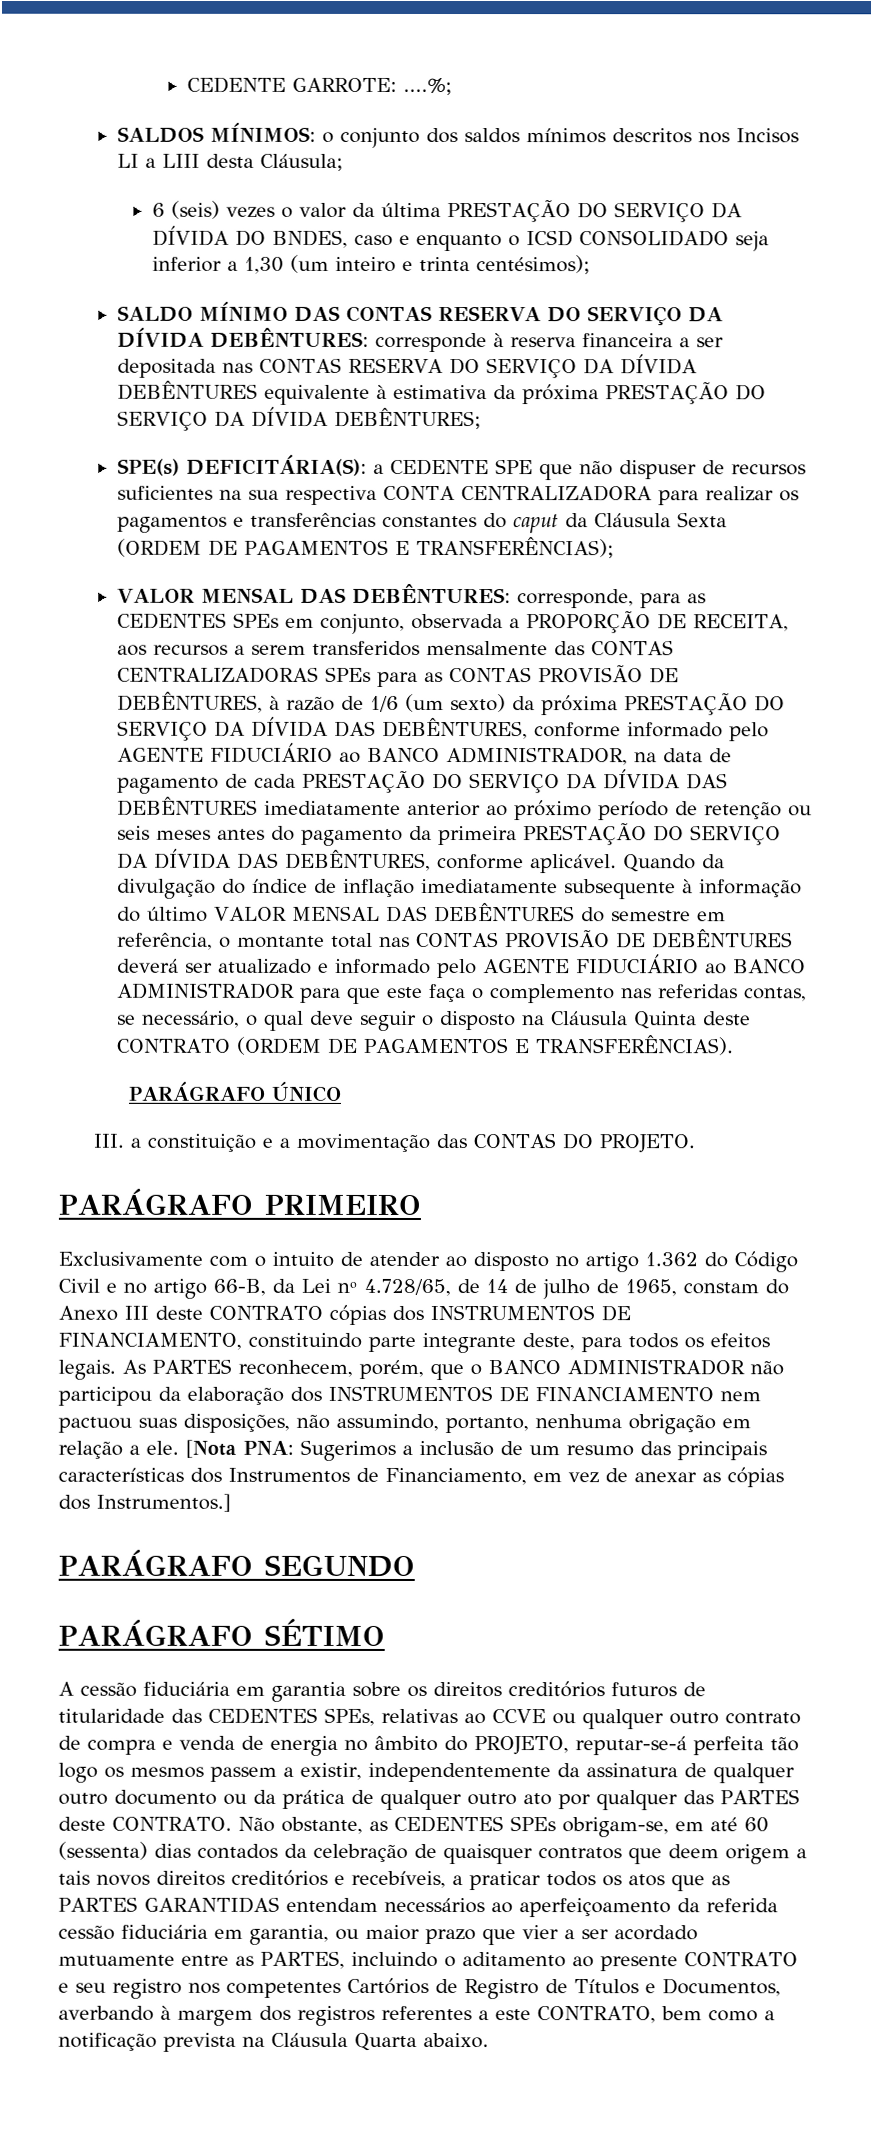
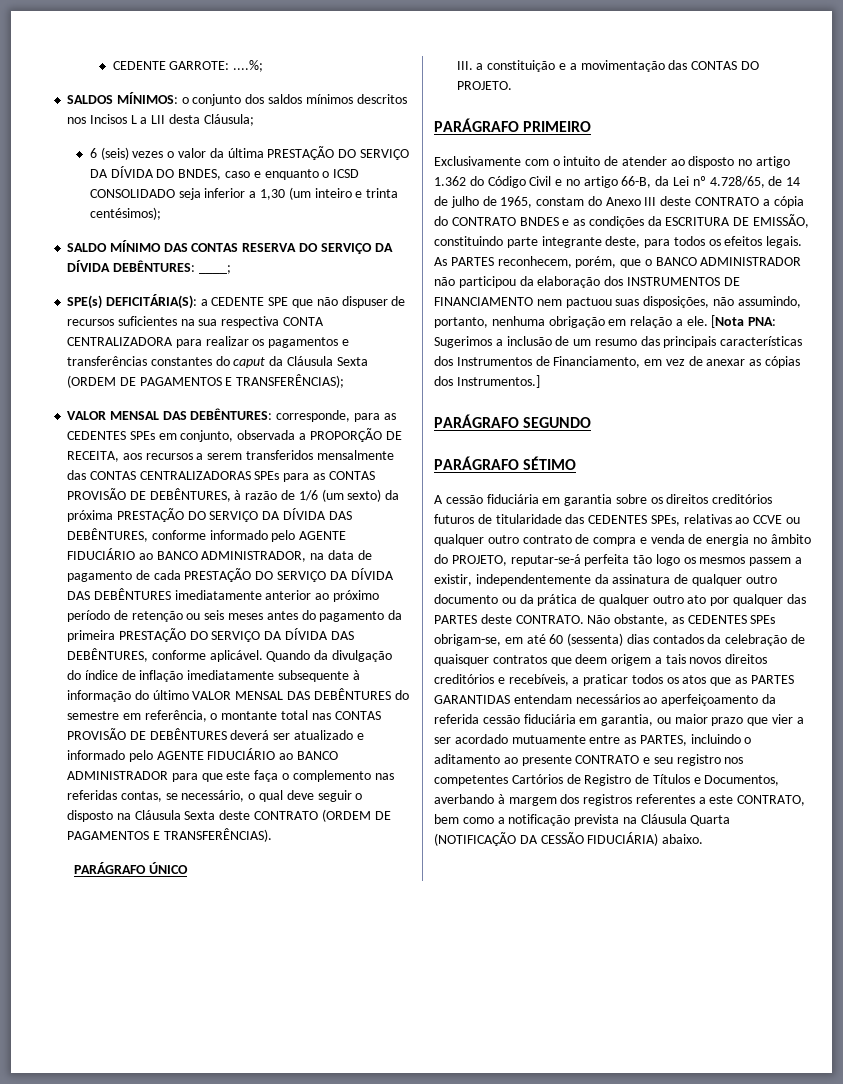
[116,153,200,168] LI a LIII -> [130,115,166,124] L a LII
[374,332,724,353] [116,354,698,379] [116,379,766,405] [116,406,481,431] corresponde à reserva financeira a ser depositada nas CONTAS RESERVA DO SERVIÇO DA DÍVIDA DEBÊNTURES equivalente à estimativa da próxima PRESTAÇÃO DO SERVIÇO DA DÍVIDA DEBÊNTURES; -> [198,265,231,274] ____;
[633,1011,697,1030] Quinta -> [184,811,216,820] Sexta
[328,1304,631,1325] [58,1332,242,1350] cópias dos INSTRUMENTOS DE FINANCIAMENTO, -> [762,196,804,208] [434,214,810,228] a cópia do CONTRATO BNDES e as condições da ESCRITURA DE EMISSÃO,
(417, 2041) none -> [434,832,659,846] (NOTIFICAÇÃO DA CESSÃO FIDUCIÁRIA)

